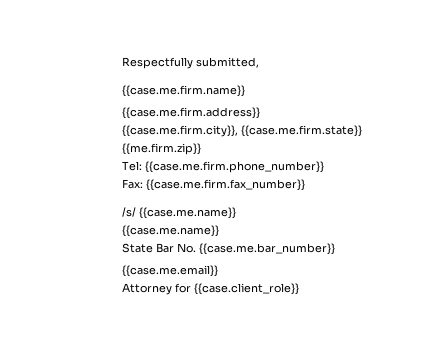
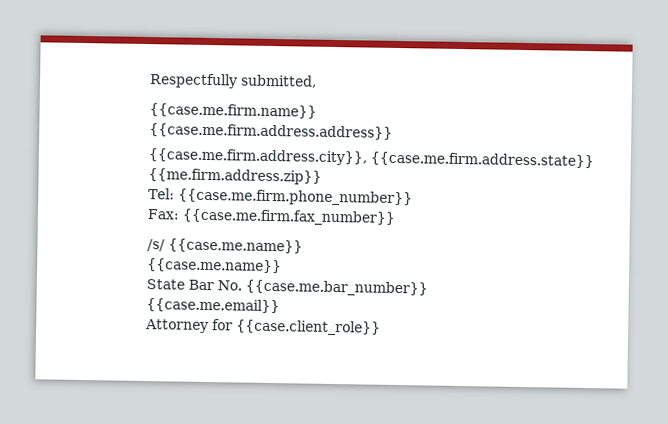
[122,107,261,119] [122,125,363,137] [122,143,202,155] {{case.me.firm.address}} // {{case.me.firm.city}}, {{case.me.firm.state}} {{me.firm.zip}} -> [149,123,394,140] [148,148,595,169] [148,168,323,185] {{case.me.firm.address.address}} // {{case.me.firm.address.city}}, {{case.me.firm.address.state}} {{me.firm.address.zip}}

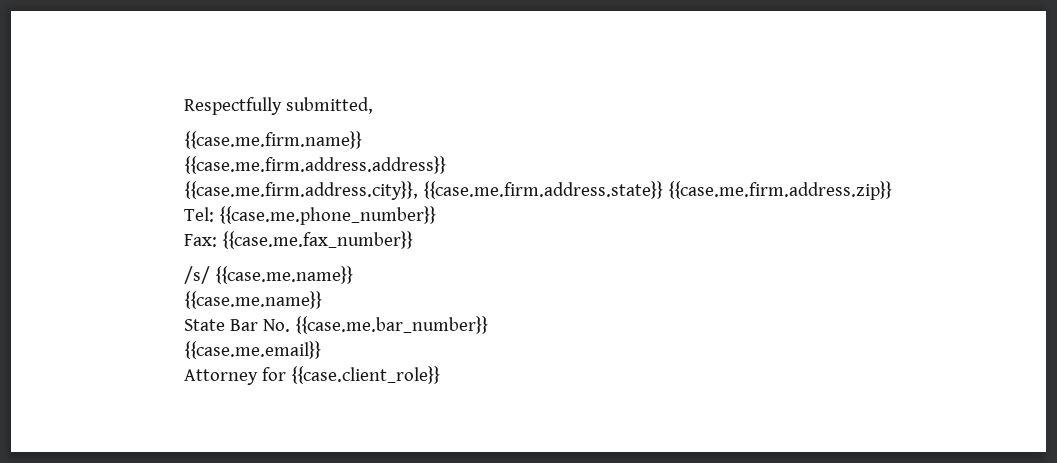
[148,168,323,185] {{me.firm.address.zip}} -> [667,181,892,200] {{case.me.firm.address.zip}}
[178,188,414,207] {{case.me.firm.phone_number}} -> [218,206,436,225] {{case.me.phone_number}}
[182,208,397,226] {{case.me.firm.fax_number}} -> [221,231,413,249] {{case.me.fax_number}}

